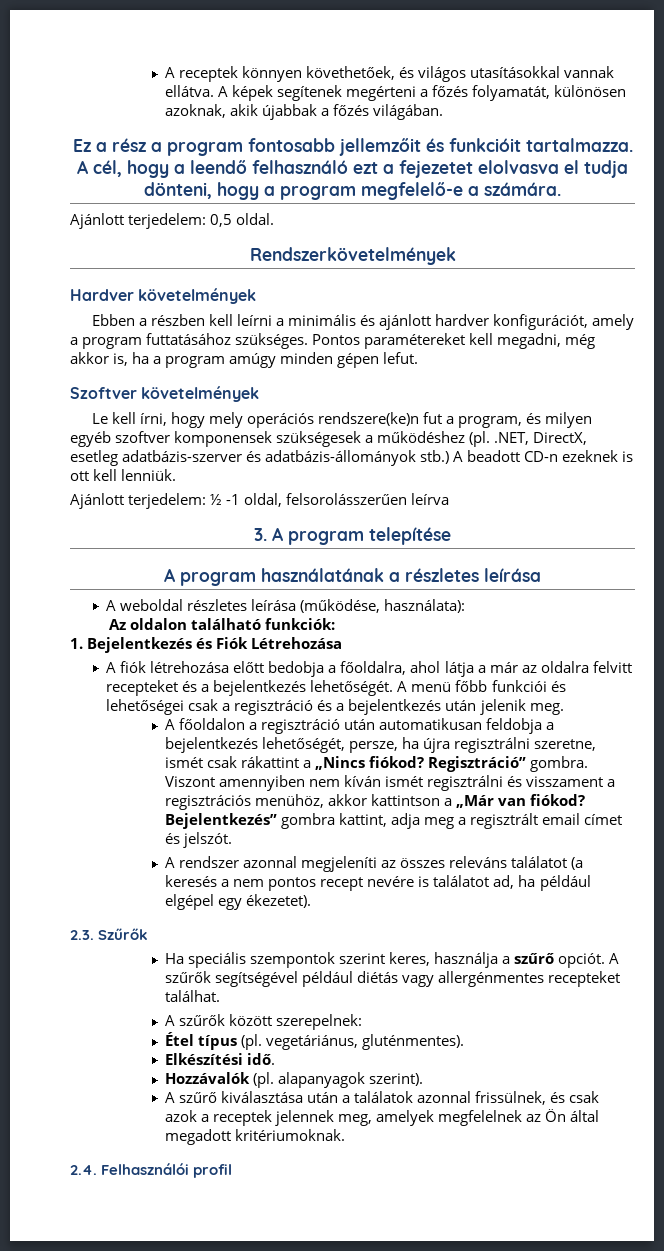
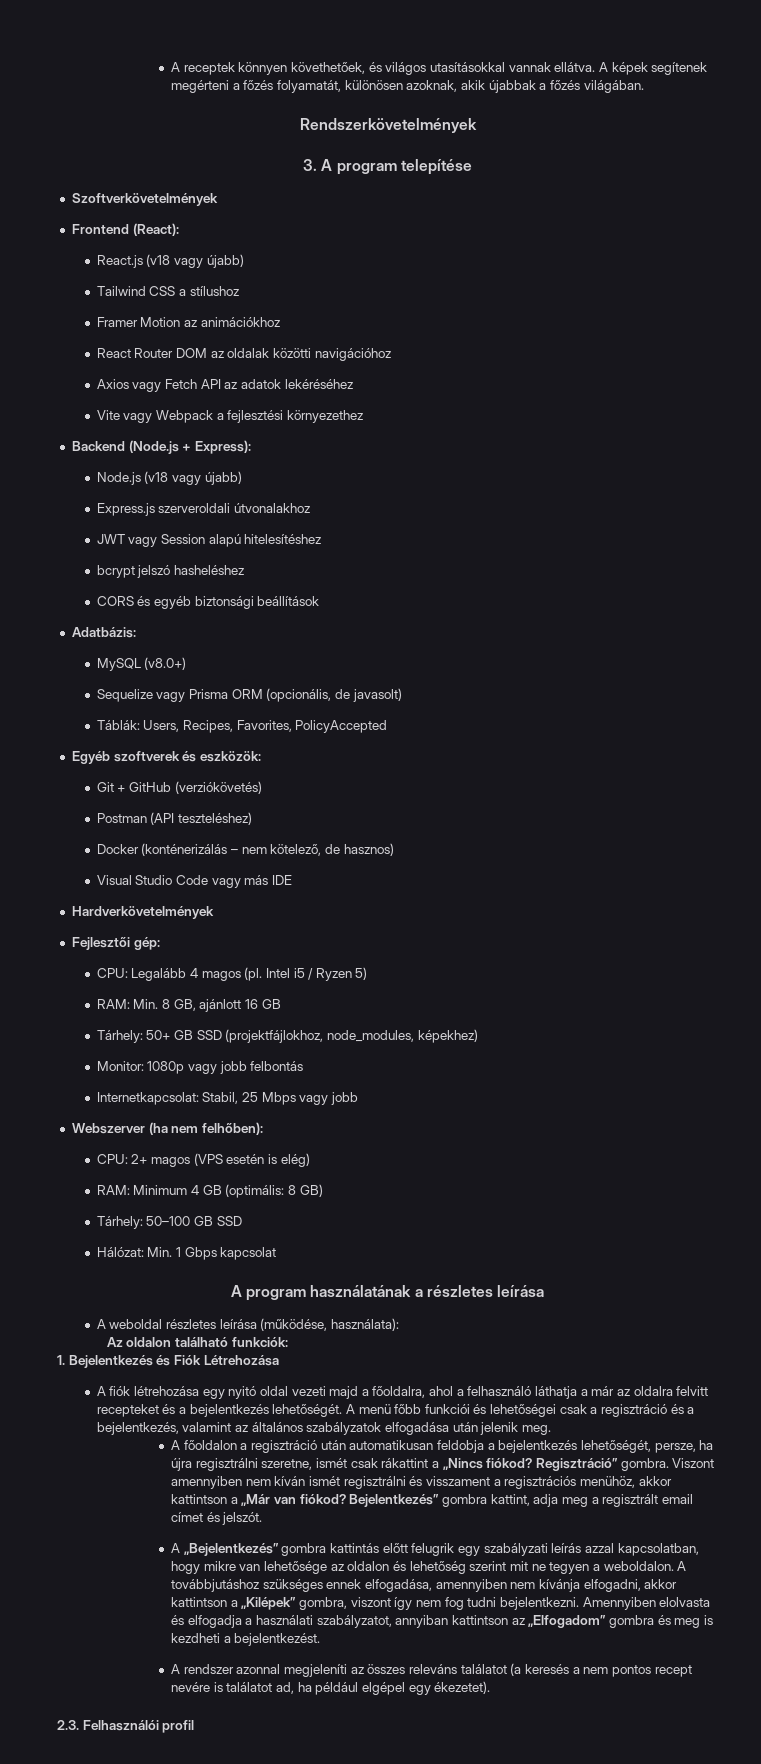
[72,138,633,156] [77,160,628,178] [144,182,561,200] [70,213,275,229] [249,247,456,265] [70,288,257,304] [91,314,635,330] [70,333,596,349] [70,352,419,368] [70,386,260,402] [91,412,593,428] [70,431,588,447] [70,450,634,466] [70,469,177,481] [70,493,450,509] [254,527,451,545] Ez a rész a program fontosabb jellemzőit és funkcióit tartalmazza. A cél, hogy a leendő felhasználó ezt a fejezetet elolvasva el tudja dönteni, hogy a program megfelelő-e a számára. // Ajánlott terjedelem: 0,5 oldal. // Rendszerkövetelmények // Hardver követelmények // Ebben a részben kell leírni a minimális és ajánlott hardver konfigurációt, amely a program futtatásához szükséges. Pontos paramétereket kell megadni, még akkor is, ha a program amúgy minden gépen lefut. // Szoftver követelmények // Le kell írni, hogy mely operációs rendszere(ke)n fut a program, és milyen egyéb szoftver komponensek szükségesek a működéshez (pl. .NET, DirectX, esetleg adatbázis-szerver és adatbázis-állományok stb.) A beadott CD-n ezeknek is ott kell lenniük. // Ajánlott terjedelem: ½ -1 oldal, felsorolásszerűen leírva // 3. A program telepítése -> [299,118,477,133] [303,159,472,175] [71,193,218,206] [71,223,179,236] [96,254,244,268] [96,286,239,296] [96,317,280,327] [96,348,391,361] [96,379,353,392] [96,410,363,423] [71,440,251,454] [96,471,242,485] [96,503,310,516] [96,534,322,547] [96,565,244,578] [96,596,320,609] [71,627,136,638] [96,657,187,671] [96,688,402,702] [96,720,388,733] [71,751,261,764] [96,781,262,794] [96,812,252,825] [96,843,394,856] [96,875,292,888] [71,906,214,919] [71,937,160,950] [96,967,368,981] [96,999,281,1012] [96,1029,478,1043] [96,1061,304,1074] [96,1092,358,1105] [71,1122,263,1135] [96,1153,310,1167] [96,1184,323,1198] [96,1216,242,1229] [96,1247,277,1260] Rendszerkövetelmények // 3. A program telepítése // Szoftverkövetelmények // Frontend (React): // React.js (v18 vagy újabb) // Tailwind CSS a stílushoz // Framer Motion az animációkhoz // React Router DOM az oldalak közötti navigációhoz // Axios vagy Fetch API az adatok lekéréséhez // Vite vagy Webpack a fejlesztési környezethez // Backend (Node.js + Express): // Node.js (v18 vagy újabb) // Express.js szerveroldali útvonalakhoz // JWT vagy Session alapú hitelesítéshez // bcrypt jelszó hasheléshez // CORS és egyéb biztonsági beállítások // Adatbázis: // MySQL (v8.0+) // Sequelize vagy Prisma ORM (opcionális, de javasolt) // Táblák: Users, Recipes, Favorites, PolicyAccepted // Egyéb szoftverek és eszközök: // Git + GitHub (verziókövetés) // Postman (API teszteléshez) // Docker (konténerizálás – nem kötelező, de hasznos) // Visual Studio Code vagy más IDE // Hardverkövetelmények // Fejlesztői gép: // CPU: Legalább 4 magos (pl. Intel i5 / Ryzen 5) // RAM: Min. 8 GB, ajánlott 16 GB // Tárhely: 50+ GB SSD (projektfájlokhoz, node_modules, képekhez) // Monitor: 1080p vagy jobb felbontás // Internetkapcsolat: Stabil, 25 Mbps vagy jobb // Webszerver (ha nem felhőben): // CPU: 2+ magos (VPS esetén is elég) // RAM: Minimum 4 GB (optimális: 8 GB) // Tárhely: 50–100 GB SSD // Hálózat: Min. 1 Gbps kapcsolat
[233,661,474,677] előtt bedobja a főoldalra, ahol látja -> [202,1386,578,1399] egy nyitó oldal vezeti majd a főoldalra, ahol a felhasználó láthatja
[348,699,442,715] bejelentkezés -> [96,1422,449,1435] bejelentkezés, valamint az általános szabályzatok elfogadása
(233, 840) none -> [171,1543,699,1556] [171,1561,687,1574] [171,1579,678,1592] [171,1597,711,1610] [171,1615,713,1628] [171,1633,321,1646] // A „Bejelentkezés” gombra kattintás előtt felugrik egy szabályzati leírás azzal kapcsolatban, hogy mikre van lehetősége az oldalon és lehetőség szerint mit ne tegyen a weboldalon. A továbbjutáshoz szükséges ennek elfogadása, amennyiben nem kívánja elfogadni, akkor kattintson a „Kilépek” gombra, viszont így nem fog tudni bejelentkezni. Amennyiben elolvasta és elfogadja a használati szabályzatot, annyiban kattintson az „Elfogadom” gombra és meg is kezdheti a bejelentkezést.
[98,928,149,940] [165,952,620,968] [165,971,621,987] [165,990,221,1002] [165,1014,363,1030] [165,1032,465,1050] [165,1053,276,1065] [165,1072,424,1088] [165,1091,600,1105] [165,1109,600,1126] [165,1129,346,1145] [70,1165,97,1175] Szűrők // Ha speciális szempontok szerint keres, használja a szűrő opciót. A szűrők segítségével például diétás vagy allergénmentes recepteket találhat. // A szűrők között szerepelnek: // Étel típus (pl. vegetáriánus, gluténmentes). // Elkészítési idő. // Hozzávalók (pl. alapanyagok szerint). // A szűrő kiválasztása után a találatok azonnal frissülnek, és csak azok a receptek jelennek meg, amelyek megfelelnek az Ön által megadott kritériumoknak. // 2.4. -> (79, 1725) none

